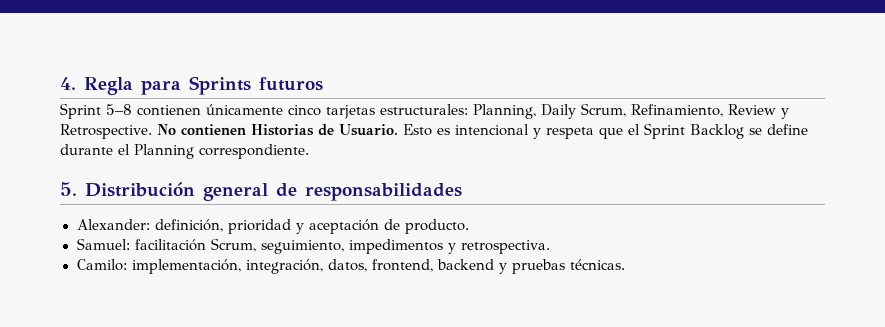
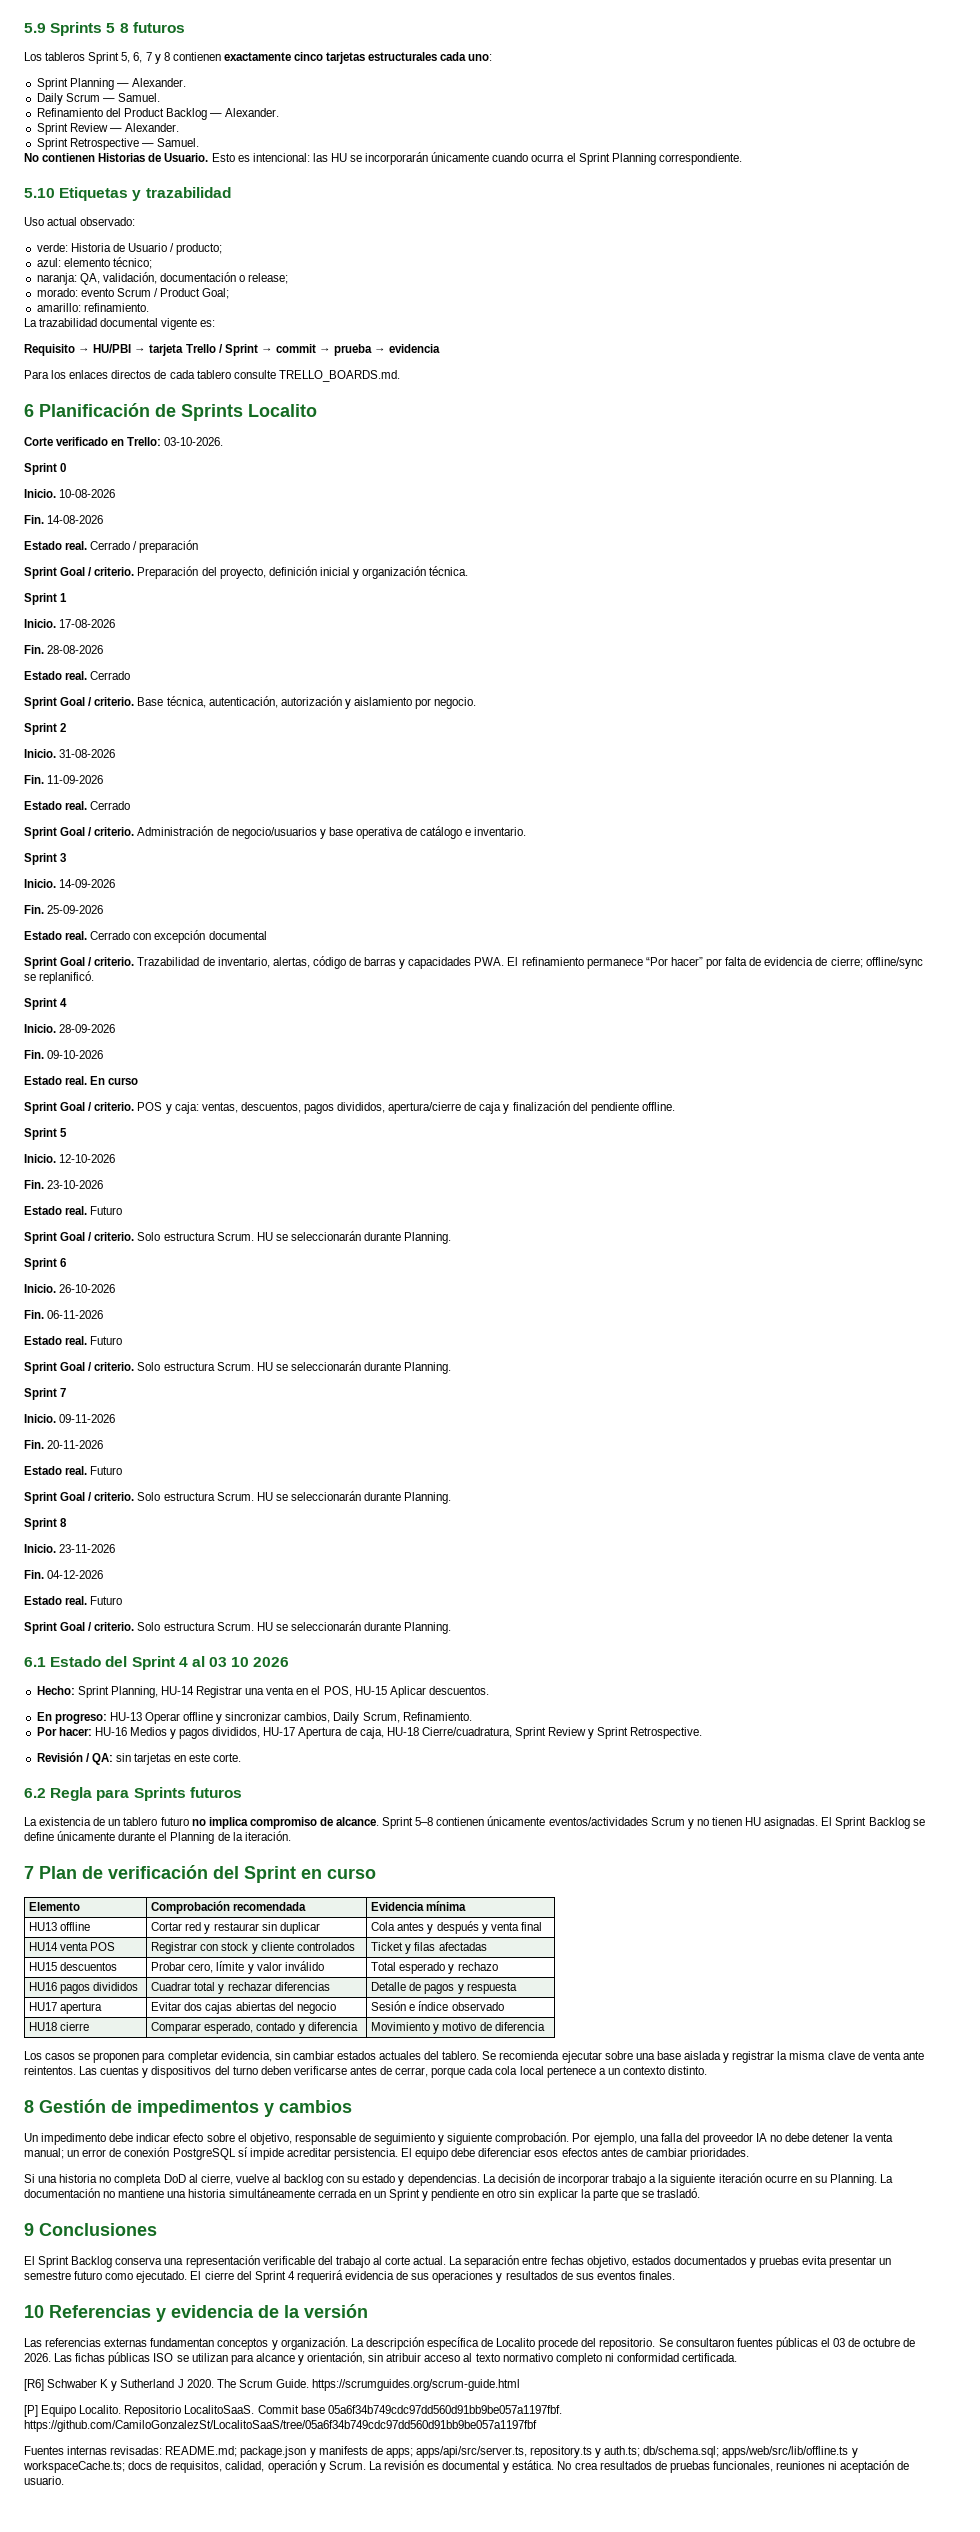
[60,76,323,95] [60,103,789,119] [60,124,152,139] 4. Regla para Sprints futuros // Sprint 5–8 contienen únicamente cinco tarjetas estructurales: Planning, Daily Scrum, Refinamiento, Review y Retrospective. -> [24,22,185,36] [24,52,493,64] [36,78,186,90] [36,93,160,105] [36,108,280,120] [36,123,179,135] [36,138,199,150] 5.9 Sprints 5 8 futuros // Los tableros Sprint 5, 6, 7 y 8 contienen exactamente cinco tarjetas estructurales cada uno: // Sprint Planning — Alexander. // Daily Scrum — Samuel. // Refinamiento del Product Backlog — Alexander. // Sprint Review — Alexander. // Sprint Retrospective — Samuel. //
[455,124,640,139] intencional y respeta que el -> [252,152,742,165] [24,187,231,201] [24,217,136,226] [36,243,223,255] [36,257,152,269] [36,272,289,285] [36,288,230,299] [36,303,149,312] [24,318,216,330] [24,344,441,356] [24,370,400,382] [24,403,317,421] [24,437,224,446] [24,463,67,475] [24,489,116,498] [24,515,104,524] [24,540,199,553] [24,566,469,579] [24,593,68,605] [24,619,116,628] [24,645,104,654] [24,671,131,680] [24,696,477,709] [24,723,67,735] [24,749,116,758] [24,775,104,784] [24,801,131,810] [24,826,527,839] [24,853,67,865] [24,879,116,888] [24,905,104,914] [24,930,267,943] [24,956,923,969] [24,971,95,984] [24,998,68,1010] [24,1024,116,1033] [24,1050,104,1059] [24,1076,139,1085] [24,1101,675,1114] [24,1128,68,1140] [24,1154,116,1163] [24,1180,104,1189] [24,1206,123,1215] [24,1231,452,1244] [24,1258,67,1270] [24,1284,116,1293] [24,1310,104,1319] [24,1336,123,1345] [24,1361,452,1374] [24,1388,67,1400] [24,1414,116,1423] [24,1440,104,1449] [24,1466,123,1475] [24,1491,452,1504] [24,1518,68,1530] [24,1544,116,1553] [24,1570,104,1579] [24,1596,123,1605] [24,1621,452,1634] [24,1656,290,1670] [36,1686,489,1698] [36,1712,472,1724] [36,1727,703,1739] [36,1752,242,1765] [24,1787,242,1801] [24,1816,833,1829] intencional: las HU se incorporarán únicamente cuando ocurra el Sprint Planning correspondiente. // 5.10 Etiquetas y trazabilidad // Uso actual observado: // verde: Historia de Usuario / producto; // azul: elemento técnico; // naranja: QA, validación, documentación o release; // morado: evento Scrum / Product Goal; // amarillo: refinamiento. // La trazabilidad documental vigente es: // Requisito → HU/PBI → tarjeta Trello / Sprint → commit → prueba → evidencia // Para los enlaces directos de cada tablero consulte TRELLO_BOARDS.md. // 6 Planificación de Sprints Localito // Corte verificado en Trello: 03-10-2026. // Sprint 0 // Inicio. 10-08-2026 // Fin. 14-08-2026 // Estado real. Cerrado / preparación // Sprint Goal / criterio. Preparación del proyecto, definición inicial y organización técnica. // Sprint 1 // Inicio. 17-08-2026 // Fin. 28-08-2026 // Estado real. Cerrado // Sprint Goal / criterio. Base técnica, autenticación, autorización y aislamiento por negocio. // Sprint 2 // Inicio. 31-08-2026 // Fin. 11-09-2026 // Estado real. Cerrado // Sprint Goal / criterio. Administración de negocio/usuarios y base operativa de catálogo e inventario. // Sprint 3 // Inicio. 14-09-2026 // Fin. 25-09-2026 // Estado real. Cerrado con excepción documental // Sprint Goal / criterio. Trazabilidad de inventario, alertas, código de barras y capacidades PWA. El refinamiento permanece “Por hacer” por falta de evidencia de cierre; offline/sync se replanificó. // Sprint 4 // Inicio. 28-09-2026 // Fin. 09-10-2026 // Estado real. En curso // Sprint Goal / criterio. POS y caja: ventas, descuentos, pagos divididos, apertura/cierre de caja y finalización del pendiente offline. // Sprint 5 // Inicio. 12-10-2026 // Fin. 23-10-2026 // Estado real. Futuro // Sprint Goal / criterio. Solo estructura Scrum. HU se seleccionarán durante Planning. // Sprint 6 // Inicio. 26-10-2026 // Fin. 06-11-2026 // Estado real. Futuro // Sprint Goal / criterio. Solo estructura Scrum. HU se seleccionarán durante Planning. // Sprint 7 // Inicio. 09-11-2026 // Fin. 20-11-2026 // Estado real. Futuro // Sprint Goal / criterio. Solo estructura Scrum. HU se seleccionarán durante Planning. // Sprint 8 // Inicio. 23-11-2026 // Fin. 04-12-2026 // Estado real. Futuro // Sprint Goal / criterio. Solo estructura Scrum. HU se seleccionarán durante Planning. // 6.1 Estado del Sprint 4 al 03 10 2026 // Hecho: Sprint Planning, HU-14 Registrar una venta en el POS, HU-15 Aplicar descuentos. // En progreso: HU-13 Operar offline y sincronizar cambios, Daily Scrum, Refinamiento. // Por hacer: HU-16 Medios y pagos divididos, HU-17 Apertura de caja, HU-18 Cierre/cuadratura, Sprint Review y Sprint Retrospective. // Revisión / QA: sin tarjetas en este corte. // 6.2 Regla para Sprints futuros // La existencia de un tablero futuro no implica compromiso de alcance. Sprint 5–8 contienen únicamente eventos/actividades Scrum y no tienen HU asignadas. El
(808, 129) none -> [57,1831,116,1841] únicamente
[199,144,309,159] [60,182,462,201] [76,219,469,234] [76,238,550,254] [76,259,625,274] correspondiente. // 5. Distribución general de responsabilidades // Alexander: definición, prioridad y aceptación de producto. // Samuel: facilitación Scrum, seguimiento, impedimentos y retrospectiva. // Camilo: implementación, integración, datos, frontend, backend y pruebas técnicas. -> [217,1831,291,1841] [24,1865,376,1883] [29,1902,81,1911] [151,1901,307,1914] [371,1901,467,1911] [29,1922,91,1931] [151,1922,320,1934] [371,1921,542,1934] [29,1942,116,1951] [151,1942,355,1954] [371,1942,487,1954] [29,1962,118,1971] [151,1961,324,1974] [371,1962,498,1974] [29,1982,139,1994] [151,1982,330,1994] [371,1982,517,1994] [29,2002,103,2014] [151,2002,336,2014] [371,2001,504,2011] [29,2022,90,2031] [151,2022,358,2034] [371,2022,545,2034] [24,2051,924,2063] [24,2066,708,2078] [24,2099,352,2117] [24,2132,893,2145] [24,2147,749,2160] [24,2173,894,2186] [24,2188,701,2201] [24,2223,157,2236] [24,2255,892,2268] [24,2270,675,2283] [24,2304,368,2322] [24,2337,916,2350] [24,2352,738,2365] [24,2379,521,2391] [24,2405,562,2417] [24,2420,537,2432] [24,2446,858,2458] [23,2460,910,2473] [24,2476,64,2485] de la iteración. // 7 Plan de verificación del Sprint en curso // Elemento | Comprobación recomendada | Evidencia mínima // HU13 offline | Cortar red y restaurar sin duplicar | Cola antes y después y venta final // HU14 venta POS | Registrar con stock y cliente controlados | Ticket y filas afectadas // HU15 descuentos | Probar cero, límite y valor inválido | Total esperado y rechazo // HU16 pagos divididos | Cuadrar total y rechazar diferencias | Detalle de pagos y respuesta // HU17 apertura | Evitar dos cajas abiertas del negocio | Sesión e índice observado // HU18 cierre | Comparar esperado, contado y diferencia | Movimiento y motivo de diferencia // Los casos se proponen para completar evidencia, sin cambiar estados actuales del tablero. Se recomienda ejecutar sobre una base aislada y registrar la misma clave de venta ante reintentos. Las cuentas y dispositivos del turno deben verificarse antes de cerrar, porque cada cola local pertenece a un contexto distinto. // 8 Gestión de impedimentos y cambios // Un impedimento debe indicar efecto sobre el objetivo, responsable de seguimiento y siguiente comprobación. Por ejemplo, una falla del proveedor IA no debe detener la venta manual; un error de conexión PostgreSQL sí impide acreditar persistencia. El equipo debe diferenciar esos efectos antes de cambiar prioridades. // Si una historia no completa DoD al cierre, vuelve al backlog con su estado y dependencias. La decisión de incorporar trabajo a la siguiente iteración ocurre en su Planning. La documentación no mantiene una historia simultáneamente cerrada en un Sprint y pendiente en otro sin explicar la parte que se trasladó. // 9 Conclusiones // El Sprint Backlog conserva una representación verificable del trabajo al corte actual. La separación entre fechas objetivo, estados documentados y pruebas evita presentar un semestre futuro como ejecutado. El cierre del Sprint 4 requerirá evidencia de sus operaciones y resultados de sus eventos finales. // 10 Referencias y evidencia de la versión // Las referencias externas fundamentan conceptos y organización. La descripción específica de Localito procede del repositorio. Se consultaron fuentes públicas el 03 de octubre de 2026. Las fichas públicas ISO se utilizan para alcance y orientación, sin atribuir acceso al texto normativo completo ni conformidad certificada. // [R6] Schwaber K y Sutherland J 2020. The Scrum Guide. https://scrumguides.org/scrum-guide.html // [P] Equipo Localito. Repositorio LocalitoSaaS. Commit base 05a6f34b749cdc97dd560d91bb9be057a1197fbf. https://github.com/CamiloGonzalezSt/LocalitoSaaS/tree/05a6f34b749cdc97dd560d91bb9be057a1197fbf // Fuentes internas revisadas: README.md; package.json y manifests de apps; apps/api/src/server.ts, repository.ts y auth.ts; db/schema.sql; apps/web/src/lib/offline.ts y workspaceCache.ts; docs de requisitos, calidad, operación y Scrum. La revisión es documental y estática. No crea resultados de pruebas funcionales, reuniones ni aceptación de usuario.

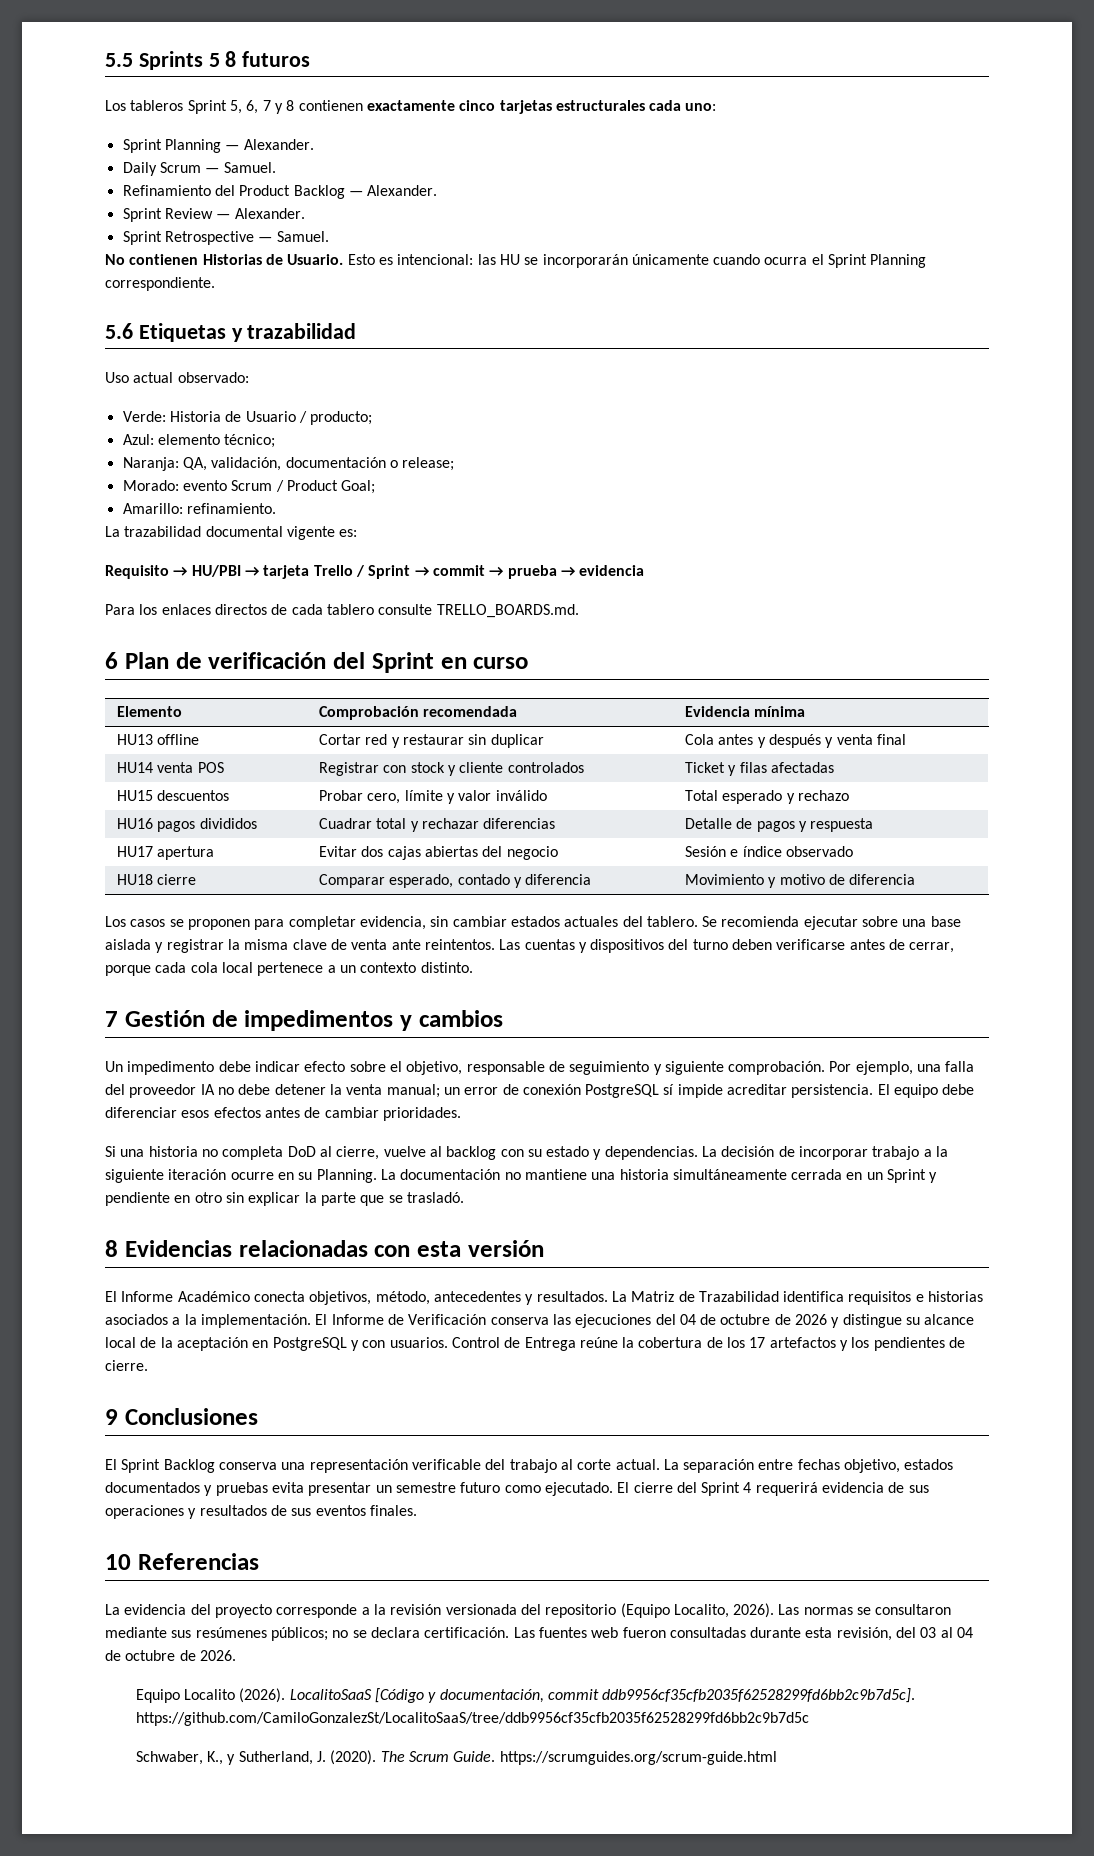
[24,23,46,33] 5.9 -> [105,53,133,67] 5.5
[24,188,55,198] 5.10 -> [105,323,133,339] 5.6
[36,243,68,252] verde: -> [122,411,166,422] Verde:
[36,258,61,267] azul: -> [122,434,154,445] Azul:
[36,273,77,285] naranja: -> [122,457,179,471] Naranja:
[36,288,78,297] morado: -> [122,480,179,491] Morado:
[36,303,81,312] amarillo: -> [122,503,183,514] Amarillo:
[39,403,317,421] [24,437,224,446] [24,463,67,475] [24,489,116,498] [24,515,104,524] [24,540,199,553] [24,566,469,579] [24,593,68,605] [24,619,116,628] [24,645,104,654] [24,671,131,680] [24,696,477,709] [24,723,67,735] [24,749,116,758] [24,775,104,784] [24,801,131,810] [24,826,527,839] [24,853,67,865] [24,879,116,888] [24,905,104,914] [24,930,267,943] [24,956,923,969] [24,971,95,984] [24,998,68,1010] [24,1024,116,1033] [24,1050,104,1059] [24,1076,139,1085] [24,1101,675,1114] [24,1128,68,1140] [24,1154,116,1163] [24,1180,104,1189] [24,1206,123,1215] [24,1231,452,1244] [24,1258,67,1270] [24,1284,116,1293] [24,1310,104,1319] [24,1336,123,1345] [24,1361,452,1374] [24,1388,67,1400] [24,1414,116,1423] [24,1440,104,1449] [24,1466,123,1475] [24,1491,452,1504] [24,1518,68,1530] [24,1544,116,1553] [24,1570,104,1579] [24,1596,123,1605] [24,1621,452,1634] [24,1656,290,1670] [36,1686,489,1698] [36,1712,472,1724] [36,1727,703,1739] [36,1752,242,1765] [24,1787,242,1801] [24,1816,925,1829] [24,1831,291,1844] [24,1866,34,1879] Planificación de Sprints Localito // Corte verificado en Trello: 03-10-2026. // Sprint 0 // Inicio. 10-08-2026 // Fin. 14-08-2026 // Estado real. Cerrado / preparación // Sprint Goal / criterio. Preparación del proyecto, definición inicial y organización técnica. // Sprint 1 // Inicio. 17-08-2026 // Fin. 28-08-2026 // Estado real. Cerrado // Sprint Goal / criterio. Base técnica, autenticación, autorización y aislamiento por negocio. // Sprint 2 // Inicio. 31-08-2026 // Fin. 11-09-2026 // Estado real. Cerrado // Sprint Goal / criterio. Administración de negocio/usuarios y base operativa de catálogo e inventario. // Sprint 3 // Inicio. 14-09-2026 // Fin. 25-09-2026 // Estado real. Cerrado con excepción documental // Sprint Goal / criterio. Trazabilidad de inventario, alertas, código de barras y capacidades PWA. El refinamiento permanece “Por hacer” por falta de evidencia de cierre; offline/sync se replanificó. // Sprint 4 // Inicio. 28-09-2026 // Fin. 09-10-2026 // Estado real. En curso // Sprint Goal / criterio. POS y caja: ventas, descuentos, pagos divididos, apertura/cierre de caja y finalización del pendiente offline. // Sprint 5 // Inicio. 12-10-2026 // Fin. 23-10-2026 // Estado real. Futuro // Sprint Goal / criterio. Solo estructura Scrum. HU se seleccionarán durante Planning. // Sprint 6 // Inicio. 26-10-2026 // Fin. 06-11-2026 // Estado real. Futuro // Sprint Goal / criterio. Solo estructura Scrum. HU se seleccionarán durante Planning. // Sprint 7 // Inicio. 09-11-2026 // Fin. 20-11-2026 // Estado real. Futuro // Sprint Goal / criterio. Solo estructura Scrum. HU se seleccionarán durante Planning. // Sprint 8 // Inicio. 23-11-2026 // Fin. 04-12-2026 // Estado real. Futuro // Sprint Goal / criterio. Solo estructura Scrum. HU se seleccionarán durante Planning. // 6.1 Estado del Sprint 4 al 03 10 2026 // Hecho: Sprint Planning, HU-14 Registrar una venta en el POS, HU-15 Aplicar descuentos. // En progreso: HU-13 Operar offline y sincronizar cambios, Daily Scrum, Refinamiento. // Por hacer: HU-16 Medios y pagos divididos, HU-17 Apertura de caja, HU-18 Cierre/cuadratura, Sprint Review y Sprint Retrospective. // Revisión / QA: sin tarjetas en este corte. // 6.2 Regla para Sprints futuros // La existencia de un tablero futuro no implica compromiso de alcance. Sprint 5–8 contienen únicamente eventos/actividades Scrum y no tienen HU asignadas. El Sprint Backlog se define únicamente durante el Planning de la iteración. // 7 -> (118, 660) none
[24,2100,34,2113] 8 -> [105,1011,118,1027] 7
(701, 2193) none -> [105,1240,544,1257] [105,1291,984,1305] [105,1314,975,1328] [105,1337,966,1351] [105,1360,148,1371] // 8 Evidencias relacionadas con esta versión // El Informe Académico conecta objetivos, método, antecedentes y resultados. La Matriz de Trazabilidad identifica requisitos e historias asociados a la implementación. El Informe de Verificación conserva las ejecuciones del 04 de octubre de 2026 y distingue su alcance local de la aceptación en PostgreSQL y con usuarios. Control de Entrega reúne la cobertura de los 17 artefactos y los pendientes de cierre.
[156,2304,368,2322] [24,2337,916,2350] [24,2352,738,2365] [24,2379,521,2391] [24,2405,562,2417] [24,2420,537,2432] [24,2446,858,2458] [23,2460,910,2473] [24,2476,64,2485] y evidencia de la versión // Las referencias externas fundamentan conceptos y organización. La descripción específica de Localito procede del repositorio. Se consultaron fuentes públicas el 03 de octubre de 2026. Las fichas públicas ISO se utilizan para alcance y orientación, sin atribuir acceso al texto normativo completo ni conformidad certificada. // [R6] Schwaber K y Sutherland J 2020. The Scrum Guide. https://scrumguides.org/scrum-guide.html // [P] Equipo Localito. Repositorio LocalitoSaaS. Commit base 05a6f34b749cdc97dd560d91bb9be057a1197fbf. https://github.com/CamiloGonzalezSt/LocalitoSaaS/tree/05a6f34b749cdc97dd560d91bb9be057a1197fbf // Fuentes internas revisadas: README.md; package.json y manifests de apps; apps/api/src/server.ts, repository.ts y auth.ts; db/schema.sql; apps/web/src/lib/offline.ts y workspaceCache.ts; docs de requisitos, calidad, operación y Scrum. La revisión es documental y estática. No crea resultados de pruebas funcionales, reuniones ni aceptación de usuario. -> [105,1603,952,1618] [105,1627,974,1641] [105,1650,236,1661] [135,1688,916,1703] [135,1712,809,1726] [135,1750,777,1765] // La evidencia del proyecto corresponde a la revisión versionada del repositorio (Equipo Localito, 2026). Las normas se consultaron mediante sus resúmenes públicos; no se declara certificación. Las fuentes web fueron consultadas durante esta revisión, del 03 al 04 de octubre de 2026. // Equipo Localito (2026). LocalitoSaaS [Código y documentación, commit ddb9956cf35cfb2035f62528299fd6bb2c9b7d5c]. https://github.com/CamiloGonzalezSt/LocalitoSaaS/tree/ddb9956cf35cfb2035f62528299fd6bb2c9b7d5c // Schwaber, K., y Sutherland, J. (2020). The Scrum Guide. https://scrumguides.org/scrum-guide.html

